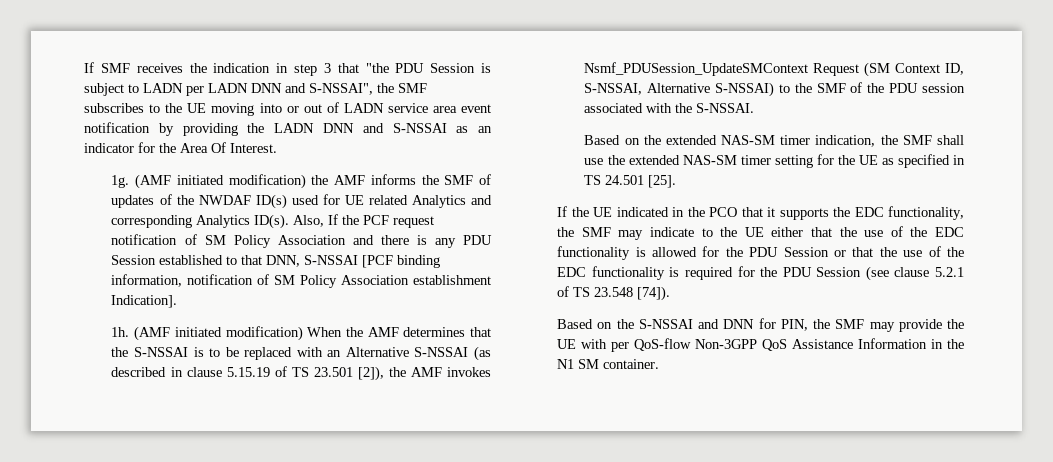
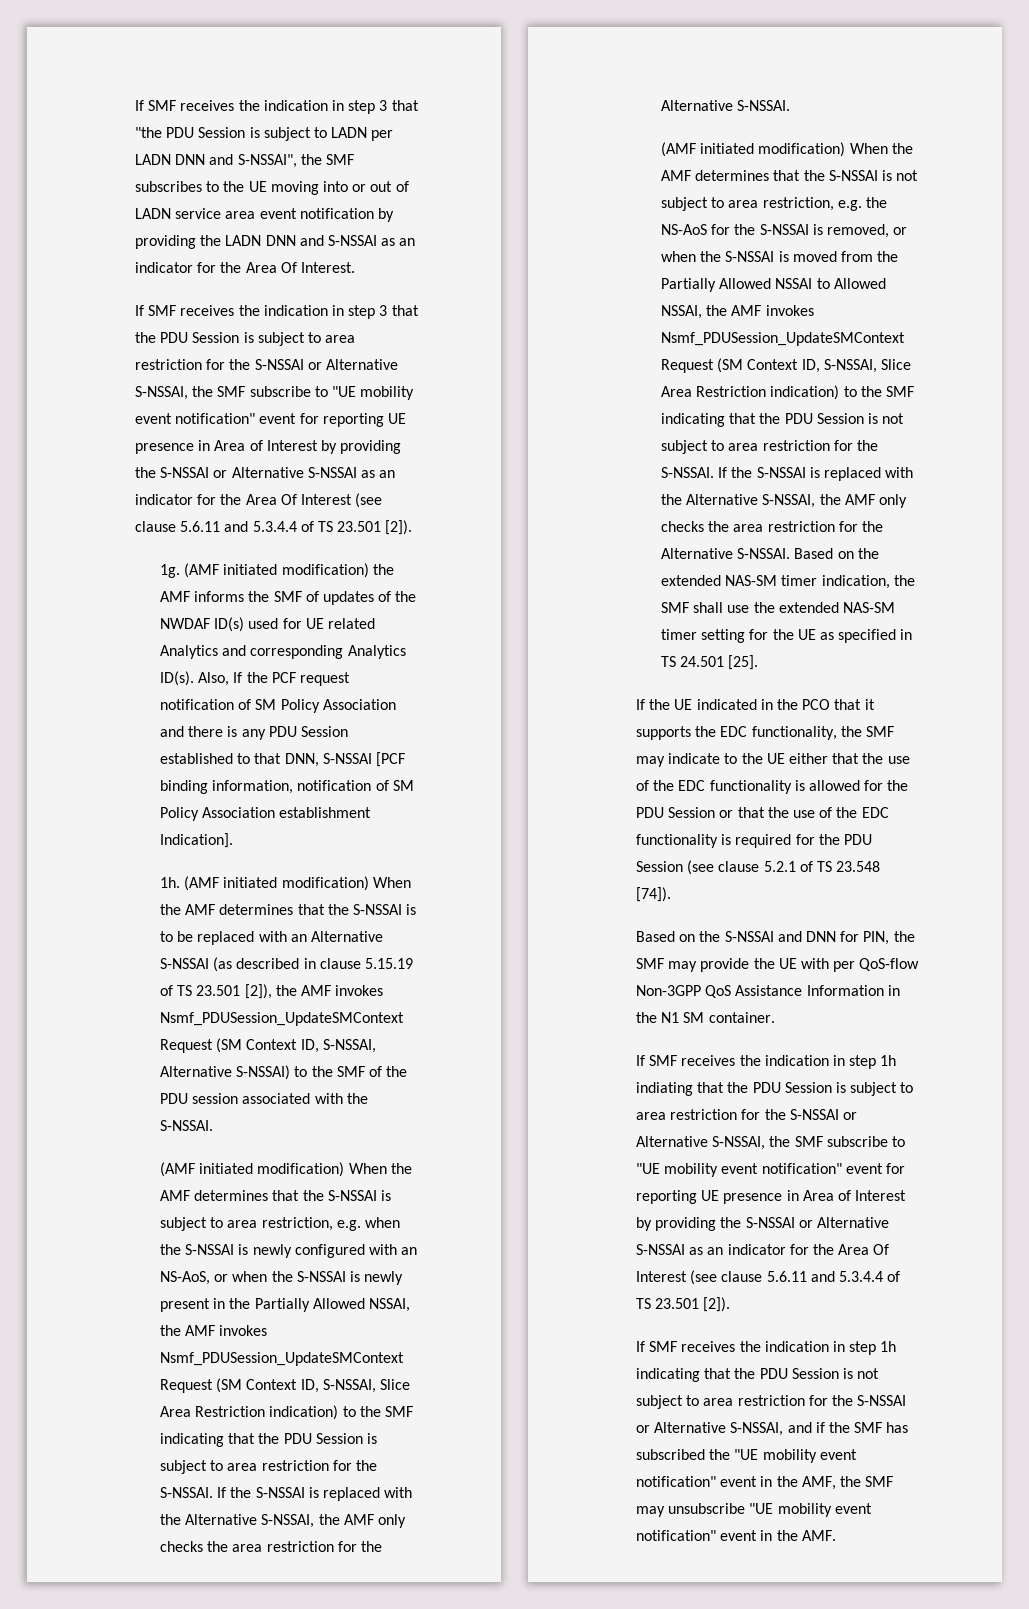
(278, 148) none -> [135,305,419,319] [135,332,356,346] [135,359,398,370] [135,386,415,400] [135,413,406,427] [135,440,402,454] [135,467,396,478] [135,493,383,508] [135,520,413,535] // If SMF receives the indication in step 3 that the PDU Session is subject to area restriction for the S-NSSAI or Alternative S-NSSAI, the SMF subscribe to "UE mobility event notification" event for reporting UE presence in Area of Interest by providing the S-NSSAI or Alternative S-NSSAI as an indicator for the Area Of Interest (see clause 5.6.11 and 5.3.4.4 of TS 23.501 [2]).
(755, 108) none -> [160,1162,412,1177] [160,1190,391,1201] [160,1217,400,1231] [160,1244,418,1258] [160,1271,404,1285] [160,1298,410,1312] [160,1325,268,1336] [160,1352,405,1366] [160,1378,410,1393] [160,1405,413,1420] [160,1433,377,1447] [160,1460,377,1474] [160,1487,413,1501] [160,1514,406,1528] [160,1541,382,1552] [661,100,791,111] [661,142,913,157] [661,170,919,181] [661,197,887,211] [661,224,908,238] [661,251,899,262] [661,278,886,292] [661,305,814,319] [661,332,906,346] [661,358,911,373] [661,385,914,400] [661,413,905,427] [661,440,878,454] [661,467,914,481] [661,494,907,508] [661,521,883,532] [661,548,791,559] (AMF initiated modification) When the AMF determines that the S-NSSAI is subject to area restriction, e.g. when the S-NSSAI is newly configured with an NS-AoS, or when the S-NSSAI is newly present in the Partially Allowed NSSAI, the AMF invokes Nsmf_PDUSession_UpdateSMContext Request (SM Context ID, S-NSSAI, Slice Area Restriction indication) to the SMF indicating that the PDU Session is subject to area restriction for the S-NSSAI. If the S-NSSAI is replaced with the Alternative S-NSSAI, the AMF only checks the area restriction for the Alternative S-NSSAI. // (AMF initiated modification) When the AMF determines that the S-NSSAI is not subject to area restriction, e.g. the NS-AoS for the S-NSSAI is removed, or when the S-NSSAI is moved from the Partially Allowed NSSAI to Allowed NSSAI, the AMF invokes Nsmf_PDUSession_UpdateSMContext Request (SM Context ID, S-NSSAI, Slice Area Restriction indication) to the SMF indicating that the PDU Session is not subject to area restriction for the S-NSSAI. If the S-NSSAI is replaced with the Alternative S-NSSAI, the AMF only checks the area restriction for the Alternative S-NSSAI.
(660, 364) none -> [636,1055,897,1069] [636,1082,914,1096] [636,1109,857,1120] [636,1136,905,1150] [636,1163,905,1177] [636,1190,907,1204] [636,1217,889,1231] [636,1244,890,1255] [636,1270,901,1285] [636,1297,731,1312] [636,1341,897,1355] [636,1368,880,1382] [636,1395,907,1409] [636,1422,909,1436] [636,1449,857,1463] [636,1476,894,1490] [636,1503,872,1517] [636,1530,836,1541] // If SMF receives the indication in step 1h indiating that the PDU Session is subject to area restriction for the S-NSSAI or Alternative S-NSSAI, the SMF subscribe to "UE mobility event notification" event for reporting UE presence in Area of Interest by providing the S-NSSAI or Alternative S-NSSAI as an indicator for the Area Of Interest (see clause 5.6.11 and 5.3.4.4 of TS 23.501 [2]). // If SMF receives the indication in step 1h indicating that the PDU Session is not subject to area restriction for the S-NSSAI or Alternative S-NSSAI, and if the SMF has subscribed the "UE mobility event notification" event in the AMF, the SMF may unsubscribe "UE mobility event notification" event in the AMF.

